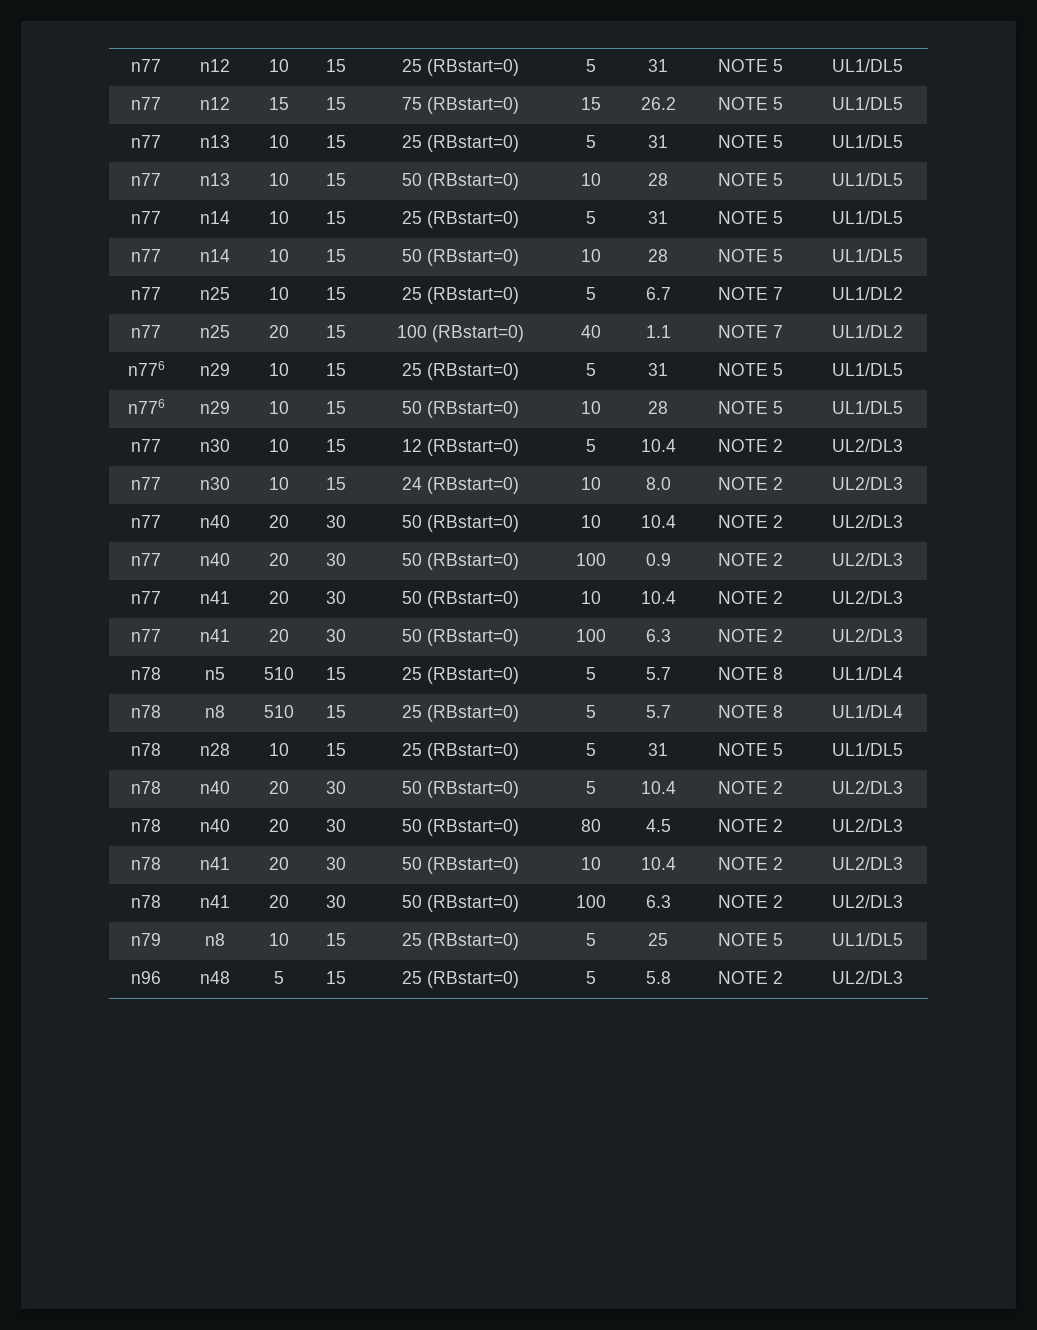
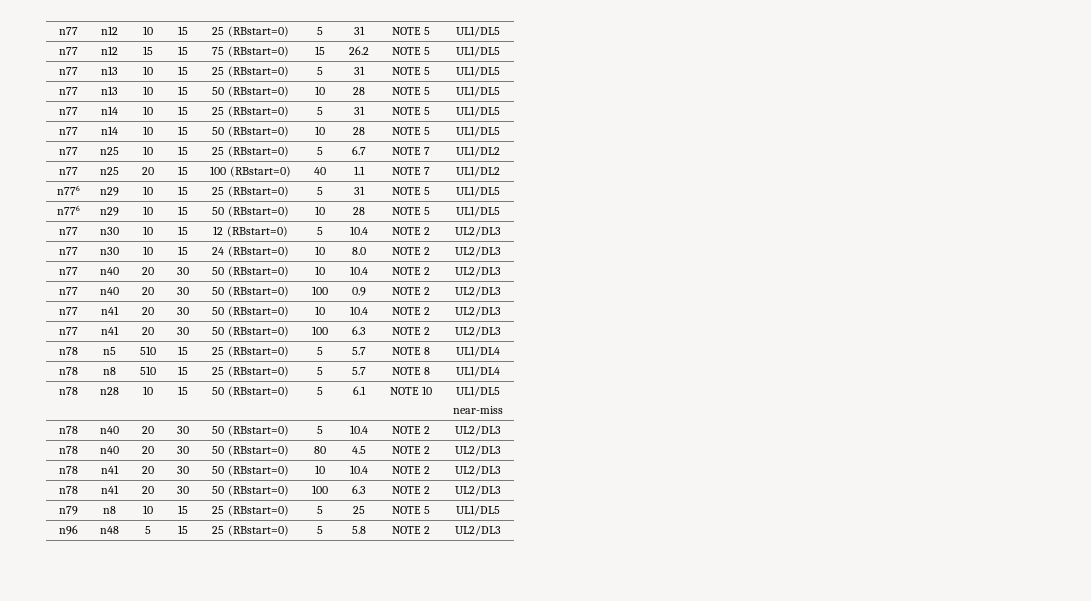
[401,743,519,760] [585,743,596,756] [648,743,668,756] [718,743,783,756] [832,743,903,756] 25 (RBstart=0) | 5 | 31 | NOTE 5 | UL1/DL5 -> [212,386,289,397] [317,387,323,395] [353,386,366,395] [390,386,432,395] [456,386,500,397] [453,406,503,414] 50 (RBstart=0) | 5 | 6.1 | NOTE 10 | UL1/DL5 // near-miss

